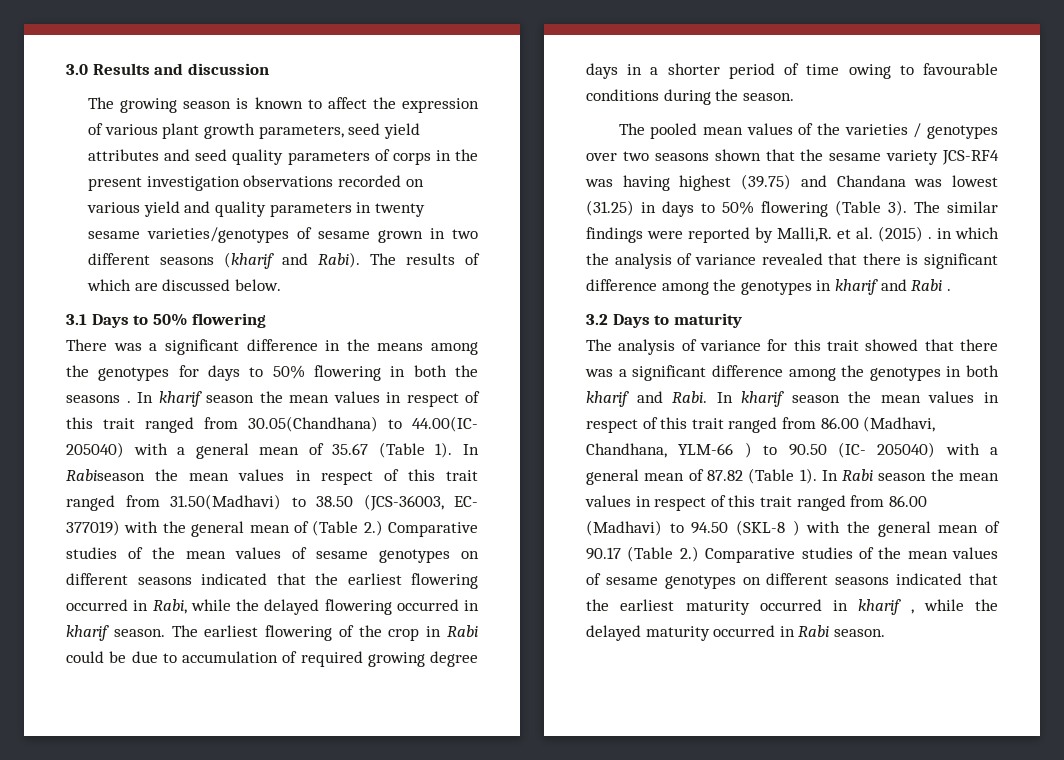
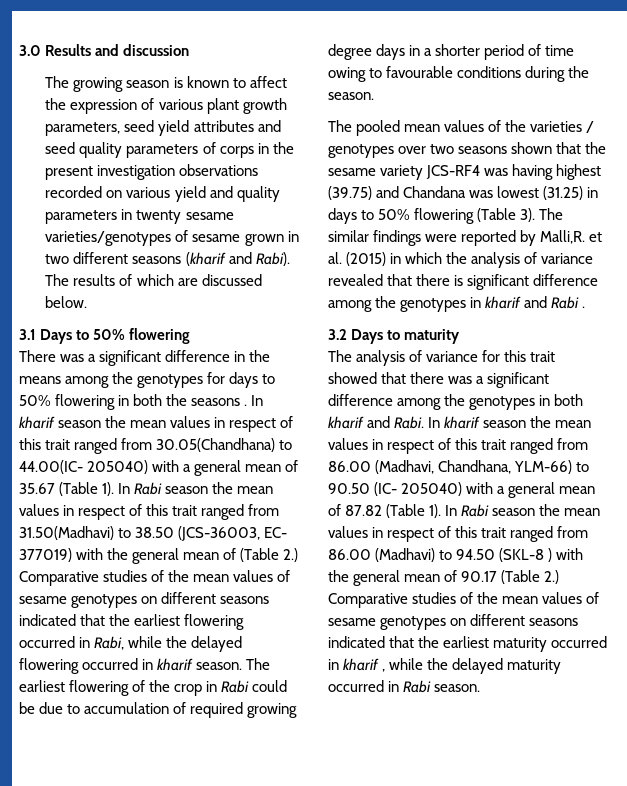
[66,469,145,481] Rabiseason -> [134,482,209,495] Rabi season
[928,237,932,239] . -> (387, 259) none
[678,442,752,458] YLM-66 ) -> [514,460,573,474] YLM-66)

